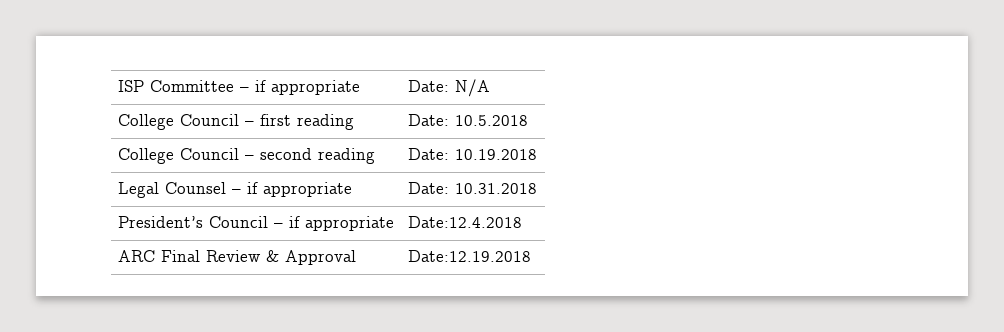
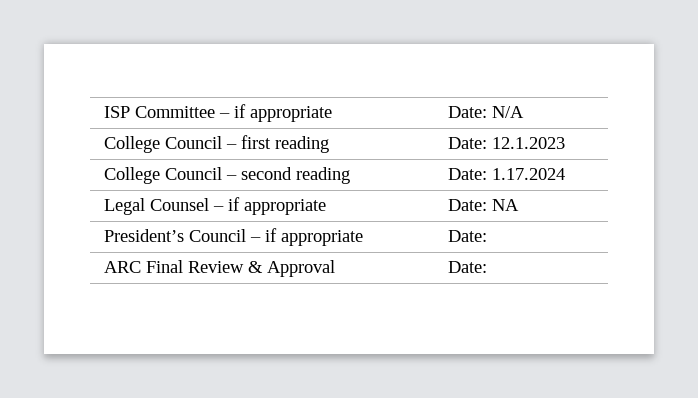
[455,115,529,126] 10.5.2018 -> [492,137,566,149] 12.1.2023
[455,149,538,160] 10.19.2018 -> [492,168,566,180] 1.17.2024
[455,183,538,194] 10.31.2018 -> [492,199,520,211] NA
[408,216,523,228] Date:12.4.2018 -> [448,230,488,242] Date:
[408,250,532,262] Date:12.19.2018 -> [448,261,488,273] Date:

